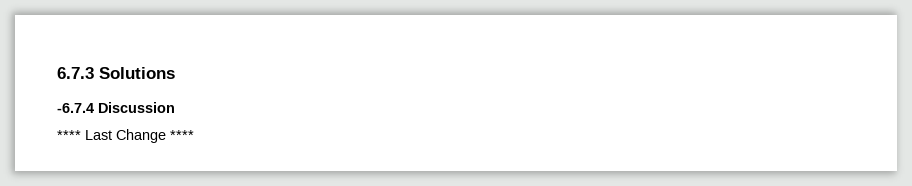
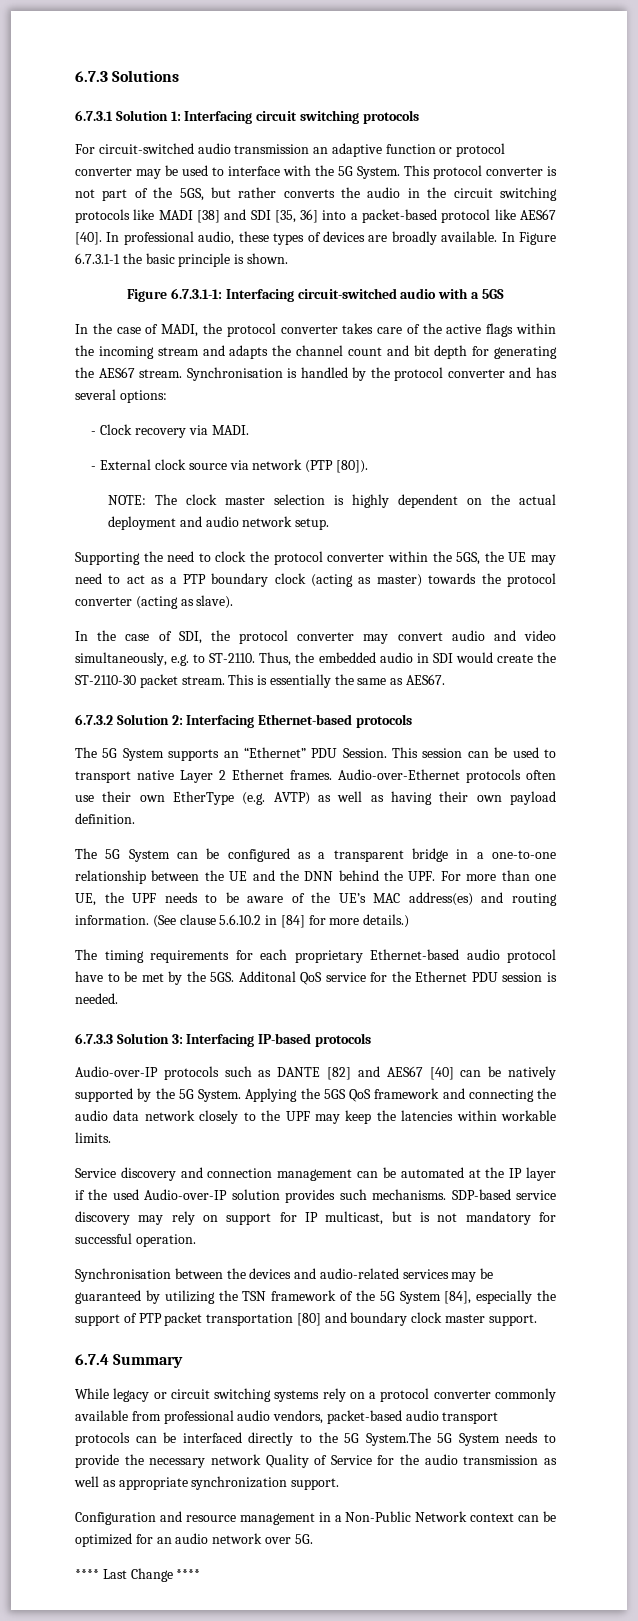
[57,102,175,113] -6.7.4 Discussion -> [75,110,419,124] [75,143,506,157] [75,165,557,179] [75,187,557,201] [75,209,557,223] [75,231,556,245] [75,253,288,267] [127,288,504,302] [75,323,556,337] [75,345,557,359] [75,367,557,381] [75,389,167,403] [91,424,249,438] [91,459,368,473] [107,494,556,508] [107,516,330,530] [75,551,557,565] [75,573,556,587] [75,595,234,609] [75,630,556,644] [75,652,556,666] [75,674,446,688] [75,714,412,728] [75,747,556,761] [75,769,556,783] [75,791,556,805] [75,813,135,824] [75,848,556,862] [75,870,556,884] [75,892,557,906] [75,914,410,928] [75,949,556,963] [75,971,557,985] [75,993,118,1004] [75,1033,371,1047] [75,1066,556,1080] [75,1088,556,1102] [75,1110,556,1124] [75,1132,111,1143] [75,1167,556,1181] [75,1189,556,1203] [75,1211,556,1225] [75,1233,196,1247] [75,1268,494,1282] [75,1290,556,1304] [75,1312,537,1326] [75,1354,184,1368] [75,1388,556,1402] [75,1410,499,1424] [75,1432,556,1446] [75,1454,557,1468] [74,1476,340,1490] [75,1511,556,1525] [75,1533,313,1547] 6.7.3.1 Solution 1: Interfacing circuit switching protocols // For circuit-switched audio transmission an adaptive function or protocol converter may be used to interface with the 5G System. This protocol converter is not part of the 5GS, but rather converts the audio in the circuit switching protocols like MADI [38] and SDI [35, 36] into a packet-based protocol like AES67 [40]. In professional audio, these types of devices are broadly available. In Figure 6.7.3.1-1 the basic principle is shown. // Figure 6.7.3.1-1: Interfacing circuit-switched audio with a 5GS // In the case of MADI, the protocol converter takes care of the active flags within the incoming stream and adapts the channel count and bit depth for generating the AES67 stream. Synchronisation is handled by the protocol converter and has several options: // - Clock recovery via MADI. // - External clock source via network (PTP [80]). // NOTE: The clock master selection is highly dependent on the actual deployment and audio network setup. // Supporting the need to clock the protocol converter within the 5GS, the UE may need to act as a PTP boundary clock (acting as master) towards the protocol converter (acting as slave). // In the case of SDI, the protocol converter may convert audio and video simultaneously, e.g. to ST-2110. Thus, the embedded audio in SDI would create the ST-2110-30 packet stream. This is essentially the same as AES67. // 6.7.3.2 Solution 2: Interfacing Ethernet-based protocols // The 5G System supports an “Ethernet” PDU Session. This session can be used to transport native Layer 2 Ethernet frames. Audio-over-Ethernet protocols often use their own EtherType (e.g. AVTP) as well as having their own payload definition. // The 5G System can be configured as a transparent bridge in a one-to-one relationship between the UE and the DNN behind the UPF. For more than one UE, the UPF needs to be aware of the UE’s MAC address(es) and routing information. (See clause 5.6.10.2 in [84] for more details.) // The timing requirements for each proprietary Ethernet-based audio protocol have to be met by the 5GS. Additonal QoS service for the Ethernet PDU session is needed. // 6.7.3.3 Solution 3: Interfacing IP-based protocols // Audio-over-IP protocols such as DANTE [82] and AES67 [40] can be natively supported by the 5G System. Applying the 5GS QoS framework and connecting the audio data network closely to the UPF may keep the latencies within workable limits. // Service discovery and connection management can be automated at the IP layer if the used Audio-over-IP solution provides such mechanisms. SDP-based service discovery may rely on support for IP multicast, but is not mandatory for successful operation. // Synchronisation between the devices and audio-related services may be guaranteed by utilizing the TSN framework of the 5G System [84], especially the support of PTP packet transportation [80] and boundary clock master support. // 6.7.4 Summary // While legacy or circuit switching systems rely on a protocol converter commonly available from professional audio vendors, packet-based audio transport protocols can be interfaced directly to the 5G System.The 5G System needs to provide the necessary network Quality of Service for the audio transmission as well as appropriate synchronization support. // Configuration and resource management in a Non-Public Network context can be optimized for an audio network over 5G.

